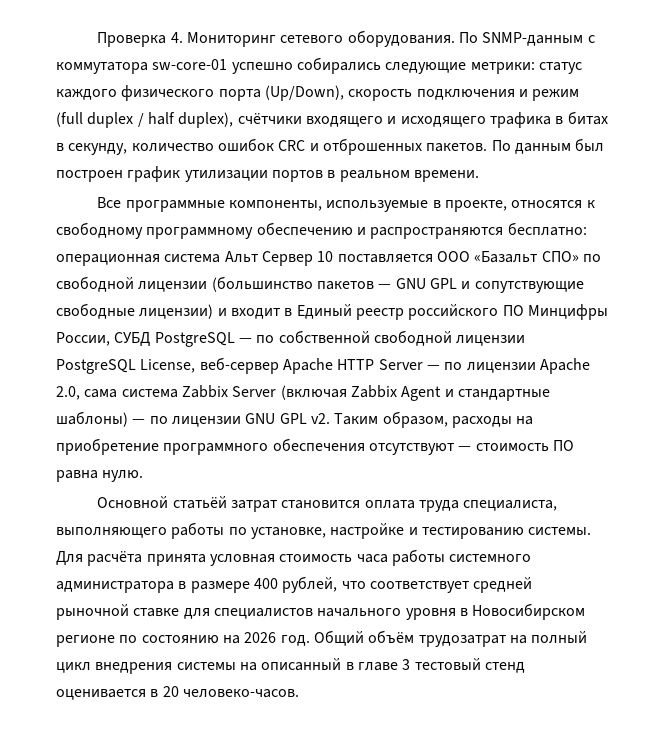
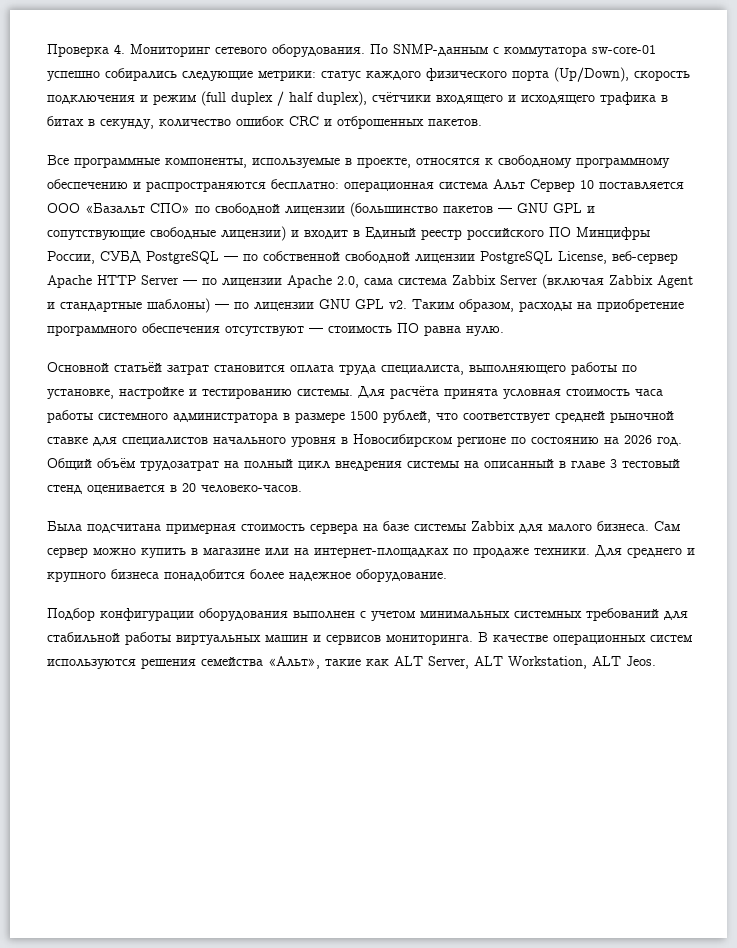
[491,138,605,154] [56,166,479,182] По данным был построен график утилизации портов в реальном времени. -> (482, 122) none
[253,578,278,589] 400 -> [350,411,378,420] 1500
(299, 693) none -> [47,521,680,534] [47,545,695,558] [47,569,447,582] [47,608,688,621] [47,632,692,645] [47,656,656,669] // Была подсчитана примерная стоимость сервера на базе системы Zabbix для малого бизнеса. Сам сервер можно купить в магазине или на интернет-площадках по продаже техники. Для среднего и крупного бизнеса понадобится более надежное оборудование. // Подбор конфигурации оборудования выполнен с учетом минимальных системных требований для стабильной работы виртуальных машин и сервисов мониторинга. В качестве операционных систем используются решения семейства «Альт», такие как ALT Server, ALT Workstation, ALT Jeos.

